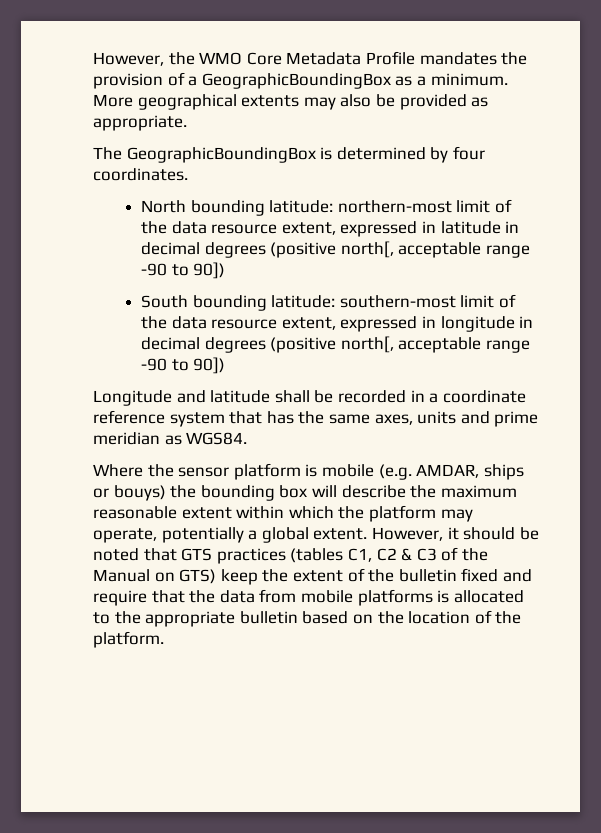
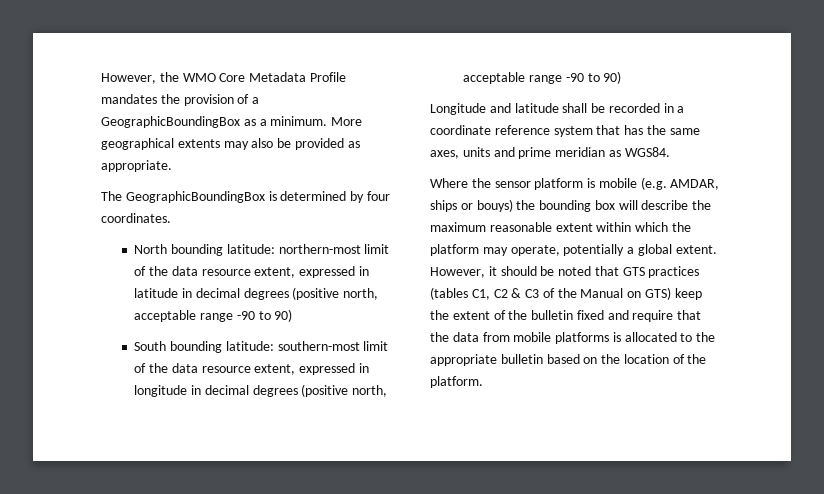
[340,241,530,258] [140,262,226,279] north[, acceptable range -90 to 90]) -> [343,288,379,300] [134,309,293,322] north, acceptable range -90 to 90)
[340,336,530,353] [140,357,226,374] north[, acceptable range -90 to 90]) -> [352,385,388,397] [463,71,622,84] north, acceptable range -90 to 90)

